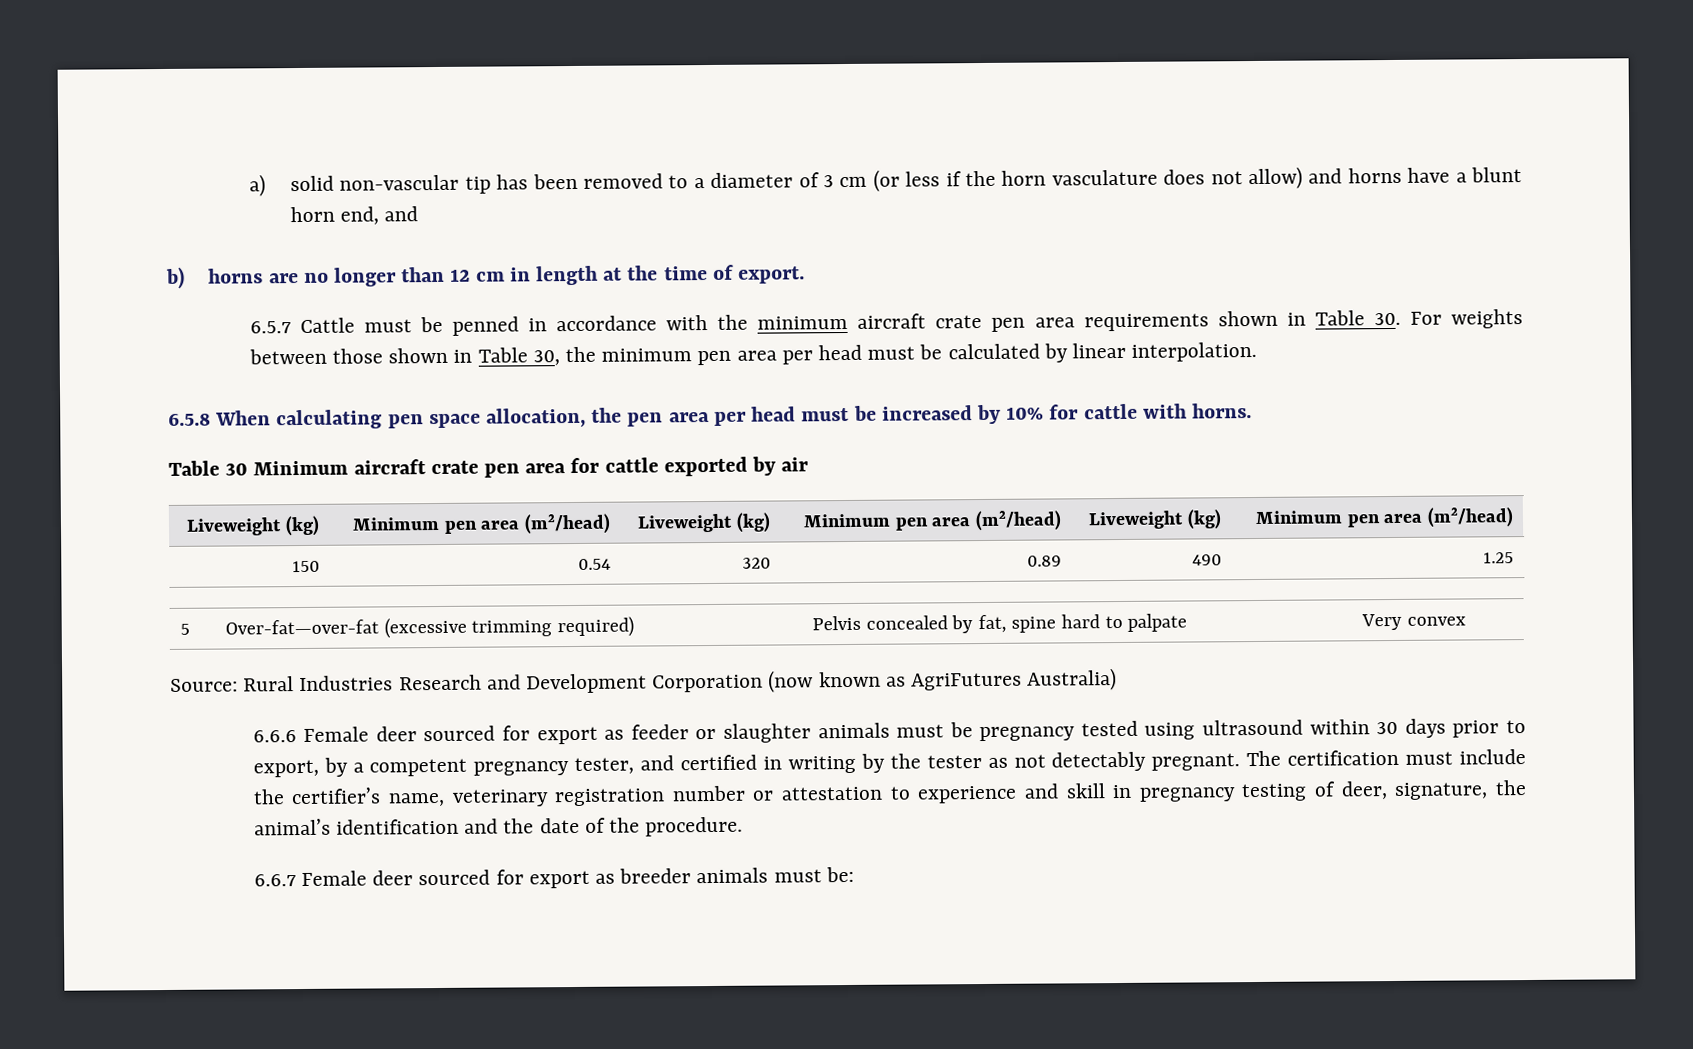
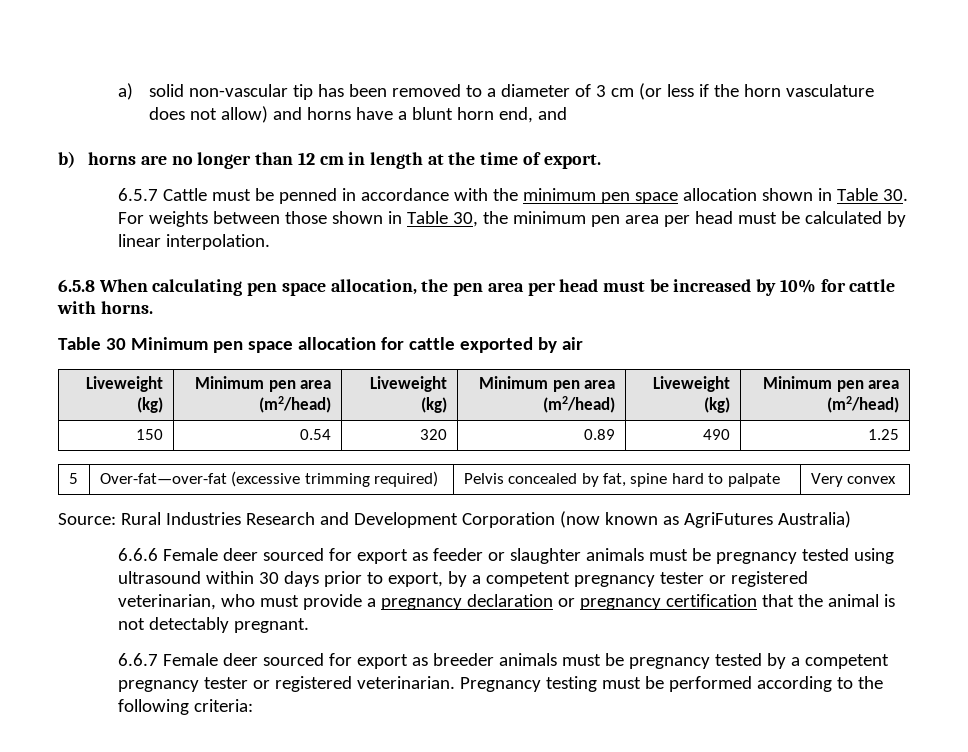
[857,313,1209,332] aircraft crate pen area requirements -> [601,188,758,204] pen space allocation
[353,459,567,478] aircraft crate pen area -> [212,337,376,353] pen space allocation
[574,749,1526,774] [252,780,1528,807] [253,816,744,837] tester, and certified in writing by the tester as not detectably pregnant. The certification must include the certifier’s name, veterinary registration number or attestation to experience and skill in pregnancy testing of deer, signature, the animal’s identification and the date of the procedure. -> [660,571,809,587] [118,594,896,610] [118,617,310,633] tester or registered veterinarian, who must provide a pregnancy declaration or pregnancy certification that the animal is not detectably pregnant.
[825,866,854,883] be: -> [605,653,890,669] [118,676,884,692] [118,699,254,715] be pregnancy tested by a competent pregnancy tester or registered veterinarian. Pregnancy testing must be performed according to the following criteria:

